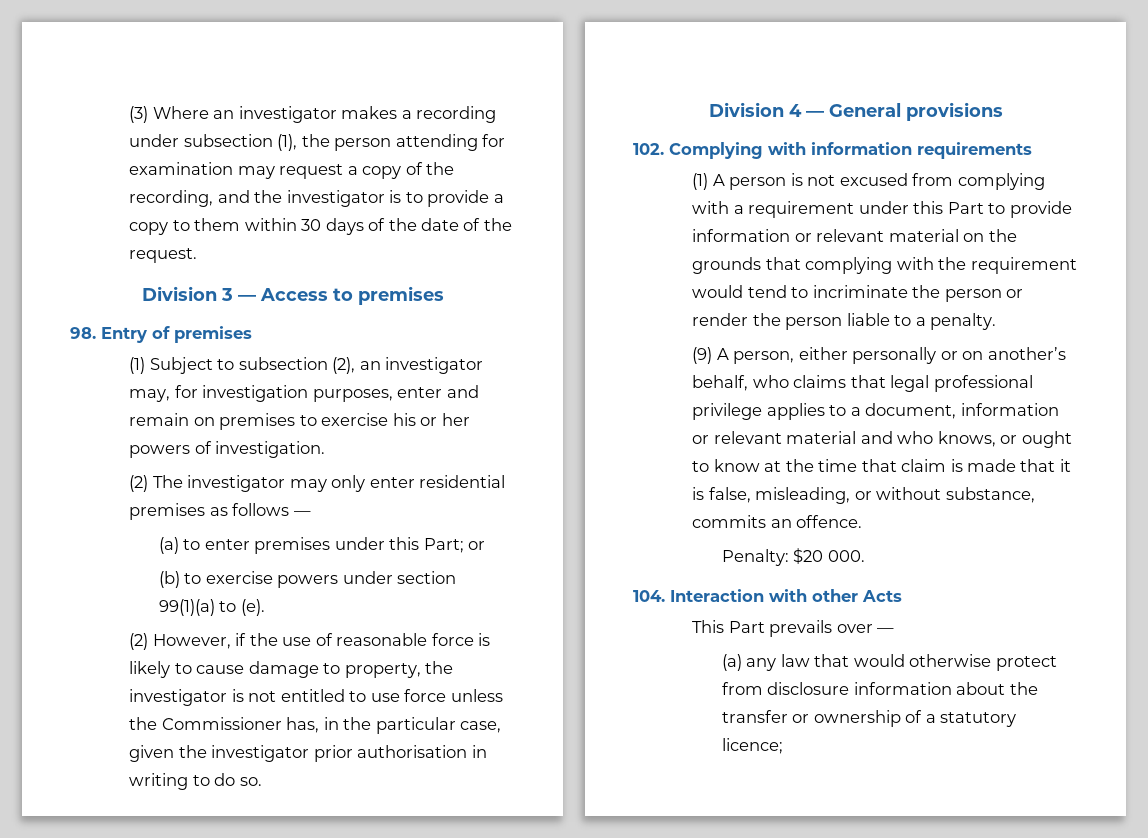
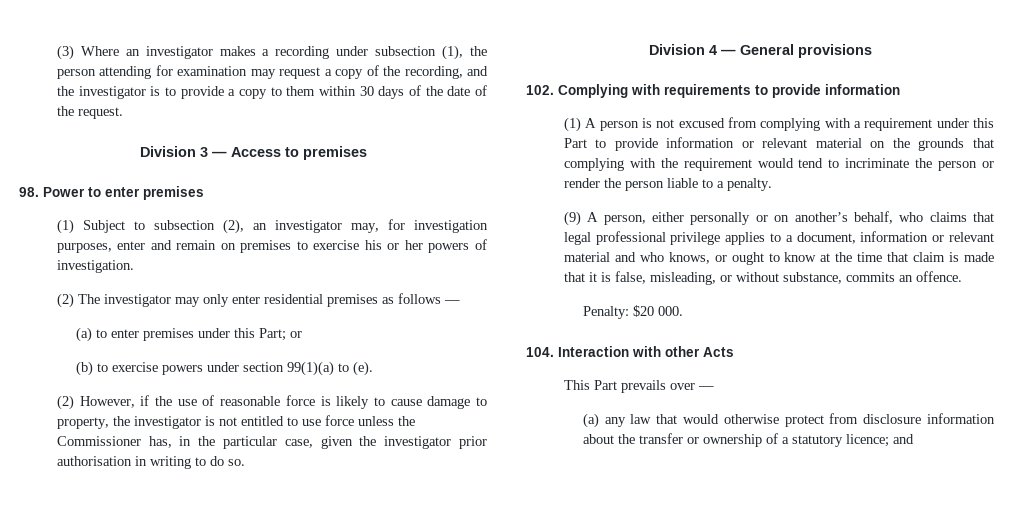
[101,326,170,343] Entry of -> [43,187,140,197] Power to enter
[811,142,1032,159] information requirements -> [664,84,900,98] requirements to provide information
(783, 746) none -> [892,434,914,444] and

